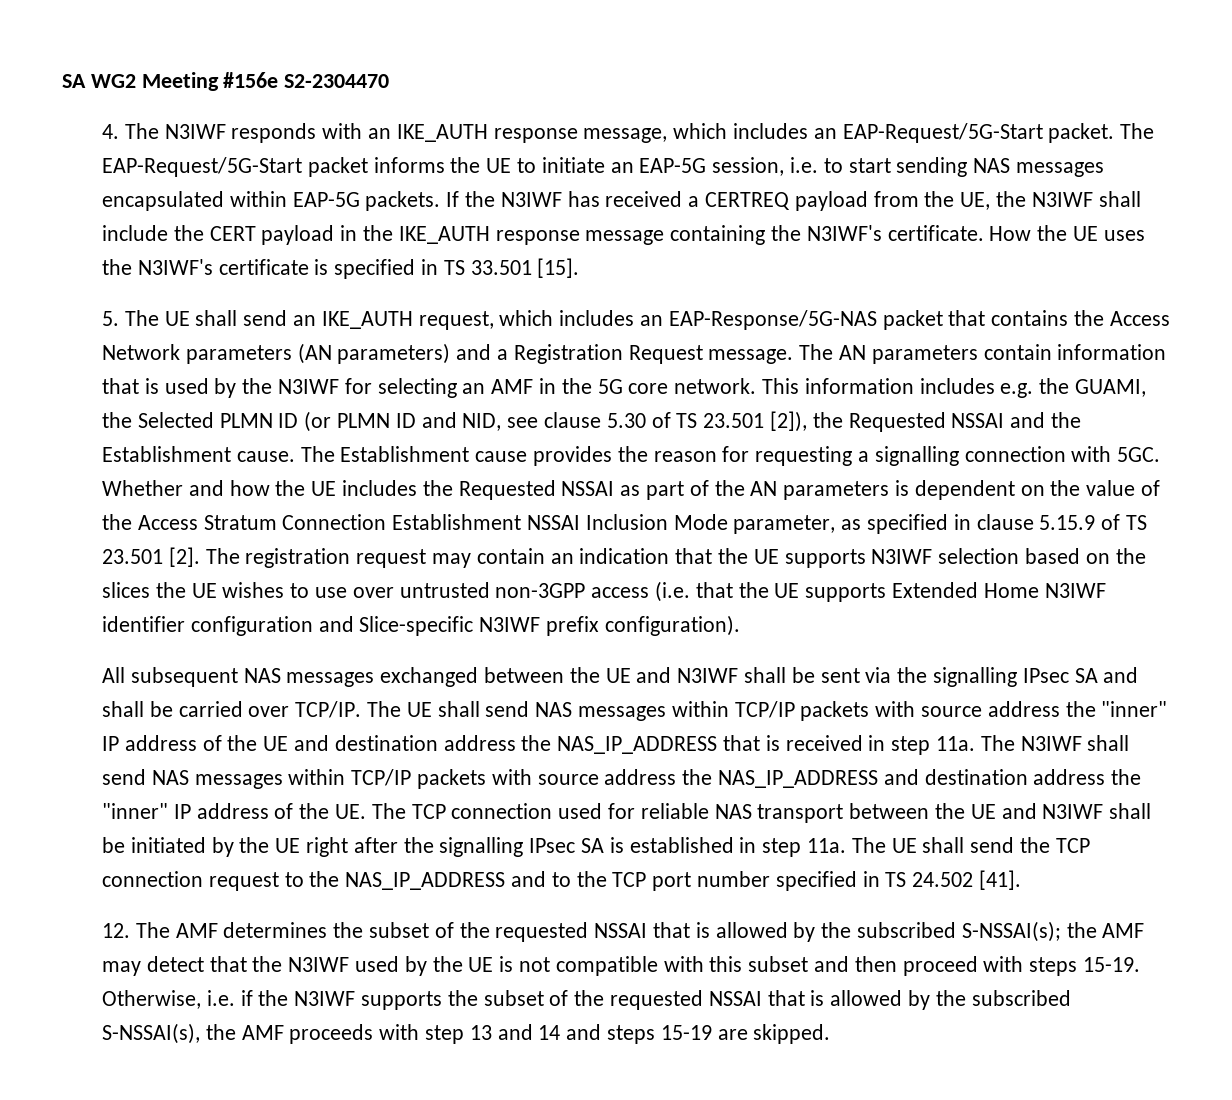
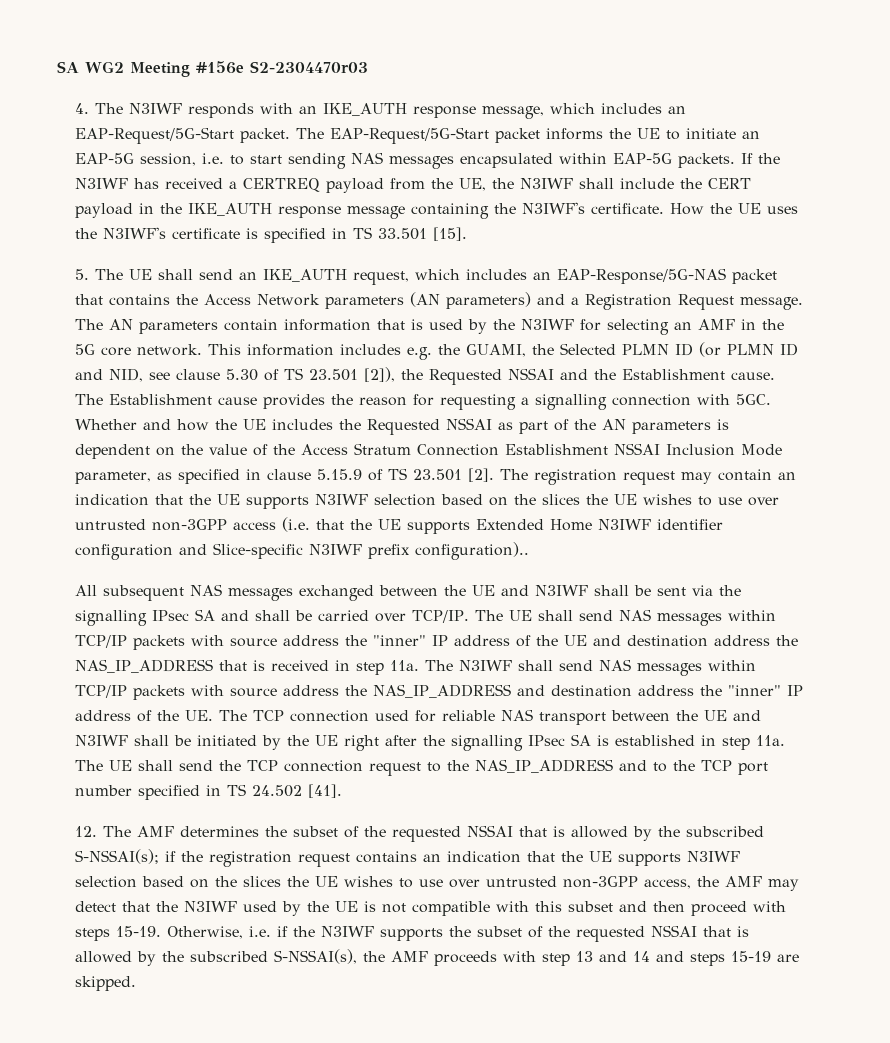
[284,74,390,88] S2-2304470 -> [250,61,368,73] S2-2304470r03
[604,615,740,636] configuration). -> [414,542,529,560] configuration)..
(1061, 931) none -> [164,851,740,867] [74,876,691,889] if the registration request contains an indication that the UE supports N3IWF selection based on the slices the UE wishes to use over untrusted non-3GPP access,

